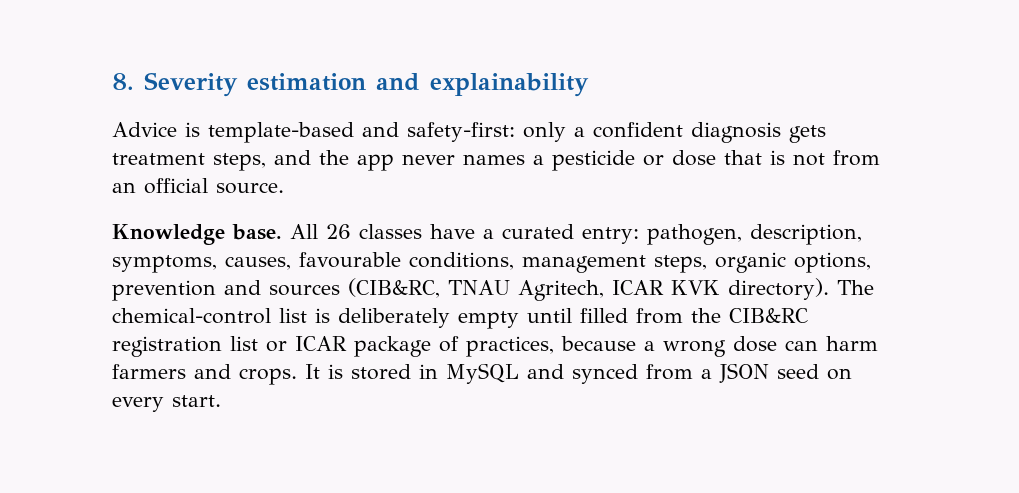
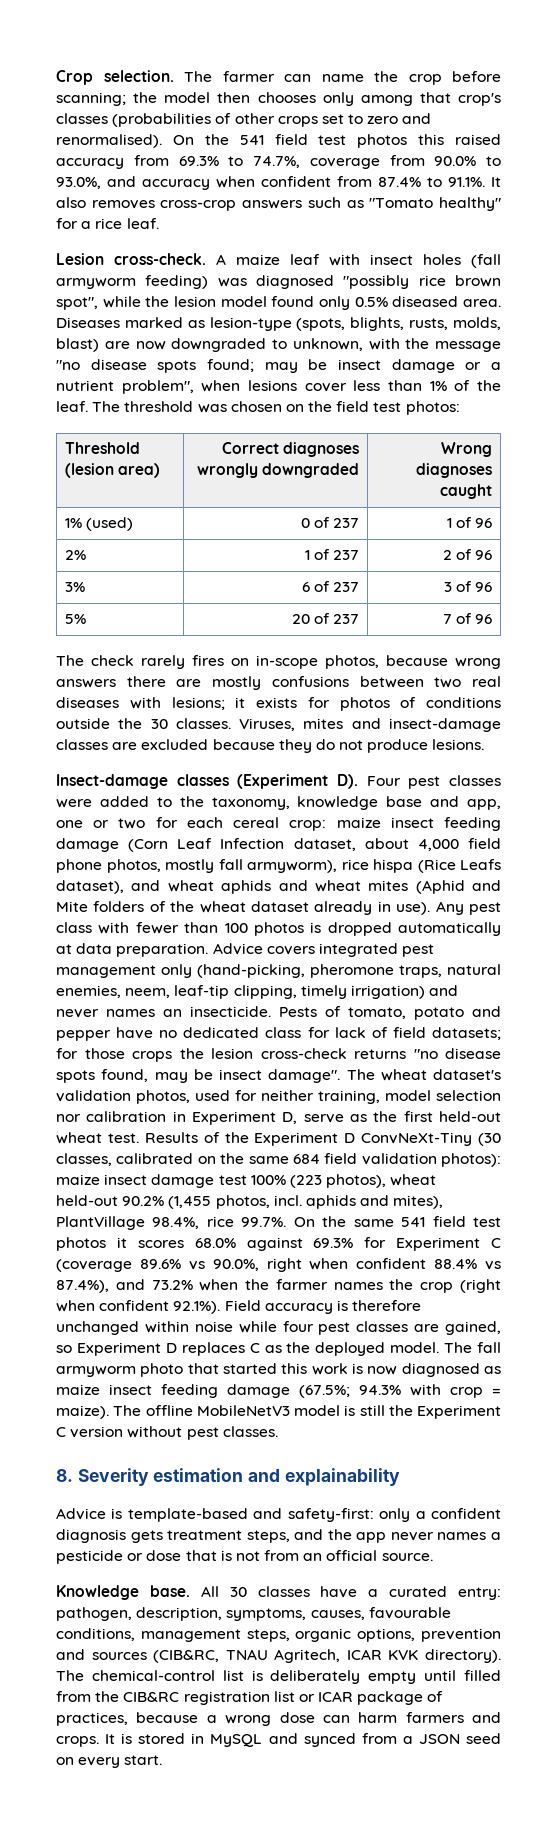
(112, 81) none -> [56,70,501,85] [56,92,501,106] [56,113,432,127] [56,134,501,148] [56,155,501,169] [56,176,501,190] [56,197,502,211] [56,218,159,229] [56,253,501,268] [56,275,501,289] [56,296,502,310] [56,317,501,331] [56,338,501,352] [56,359,501,373] [56,380,502,394] [56,401,460,415] [64,442,140,454] [64,463,160,478] [222,442,360,457] [197,463,360,478] [441,442,493,457] [416,463,493,478] [440,484,493,499] [64,517,133,531] [300,517,360,528] [446,517,493,528] [64,550,86,560] [304,549,360,560] [442,549,493,560] [64,582,85,592] [301,581,360,592] [443,581,493,592] [64,614,86,624] [291,613,360,624] [442,613,493,624] [56,655,501,669] [56,676,502,690] [56,697,501,711] [56,718,501,732] [56,739,485,753] [56,774,502,789] [56,796,501,810] [56,817,502,831] [56,838,502,852] [56,859,501,873] [56,880,501,894] [56,901,501,915] [56,922,501,936] [56,943,435,957] [56,964,501,978] [56,985,459,999] [56,1006,501,1020] [56,1027,501,1041] [56,1048,501,1062] [56,1069,501,1083] [56,1090,501,1104] [56,1111,501,1125] [56,1132,501,1146] [56,1153,501,1167] [56,1174,437,1188] [56,1195,444,1209] [56,1216,502,1230] [56,1237,501,1251] [56,1258,501,1272] [56,1279,501,1293] [56,1300,422,1314] [56,1321,501,1335] [56,1342,501,1356] [56,1363,501,1377] [56,1384,501,1398] [56,1405,501,1419] [56,1426,278,1440] Crop selection. The farmer can name the crop before scanning; the model then chooses only among that crop's classes (probabilities of other crops set to zero and renormalised). On the 541 field test photos this raised accuracy from 69.3% to 74.7%, coverage from 90.0% to 93.0%, and accuracy when confident from 87.4% to 91.1%. It also removes cross-crop answers such as "Tomato healthy" for a rice leaf. // Lesion cross-check. A maize leaf with insect holes (fall armyworm feeding) was diagnosed "possibly rice brown spot", while the lesion model found only 0.5% diseased area. Diseases marked as lesion-type (spots, blights, rusts, molds, blast) are now downgraded to unknown, with the message "no disease spots found; may be insect damage or a nutrient problem", when lesions cover less than 1% of the leaf. The threshold was chosen on the field test photos: // Threshold (lesion area) | Correct diagnoses wrongly downgraded | Wrong diagnoses caught // 1% (used) | 0 of 237 | 1 of 96 // 2% | 1 of 237 | 2 of 96 // 3% | 6 of 237 | 3 of 96 // 5% | 20 of 237 | 7 of 96 // The check rarely fires on in-scope photos, because wrong answers there are mostly confusions between two real diseases with lesions; it exists for photos of conditions outside the 30 classes. Viruses, mites and insect-damage classes are excluded because they do not produce lesions. // Insect-damage classes (Experiment D). Four pest classes were added to the taxonomy, knowledge base and app, one or two for each cereal crop: maize insect feeding damage (Corn Leaf Infection dataset, about 4,000 field phone photos, mostly fall armyworm), rice hispa (Rice Leafs dataset), and wheat aphids and wheat mites (Aphid and Mite folders of the wheat dataset already in use). Any pest class with fewer than 100 photos is dropped automatically at data preparation. Advice covers integrated pest management only (hand-picking, pheromone traps, natural enemies, neem, leaf-tip clipping, timely irrigation) and never names an insecticide. Pests of tomato, potato and pepper have no dedicated class for lack of field datasets; for those crops the lesion cross-check returns "no disease spots found, may be insect damage". The wheat dataset's validation photos, used for neither training, model selection nor calibration in Experiment D, serve as the first held-out wheat test. Results of the Experiment D ConvNeXt-Tiny (30 classes, calibrated on the same 684 field validation photos): maize insect damage test 100% (223 photos), wheat held-out 90.2% (1,455 photos, incl. aphids and mites), PlantVillage 98.4%, rice 99.7%. On the same 541 field test photos it scores 68.0% against 69.3% for Experiment C (coverage 89.6% vs 90.0%, right when confident 88.4% vs 87.4%), and 73.2% when the farmer names the crop (right when confident 92.1%). Field accuracy is therefore unchanged within noise while four pest classes are gained, so Experiment D replaces C as the deployed model. The fall armyworm photo that started this work is now diagnosed as maize insect feeding damage (67.5%; 94.3% with crop = maize). The offline MobileNetV3 model is still the Experiment C version without pest classes. //
[326,224,351,239] 26 -> [229,1587,247,1597] 30

